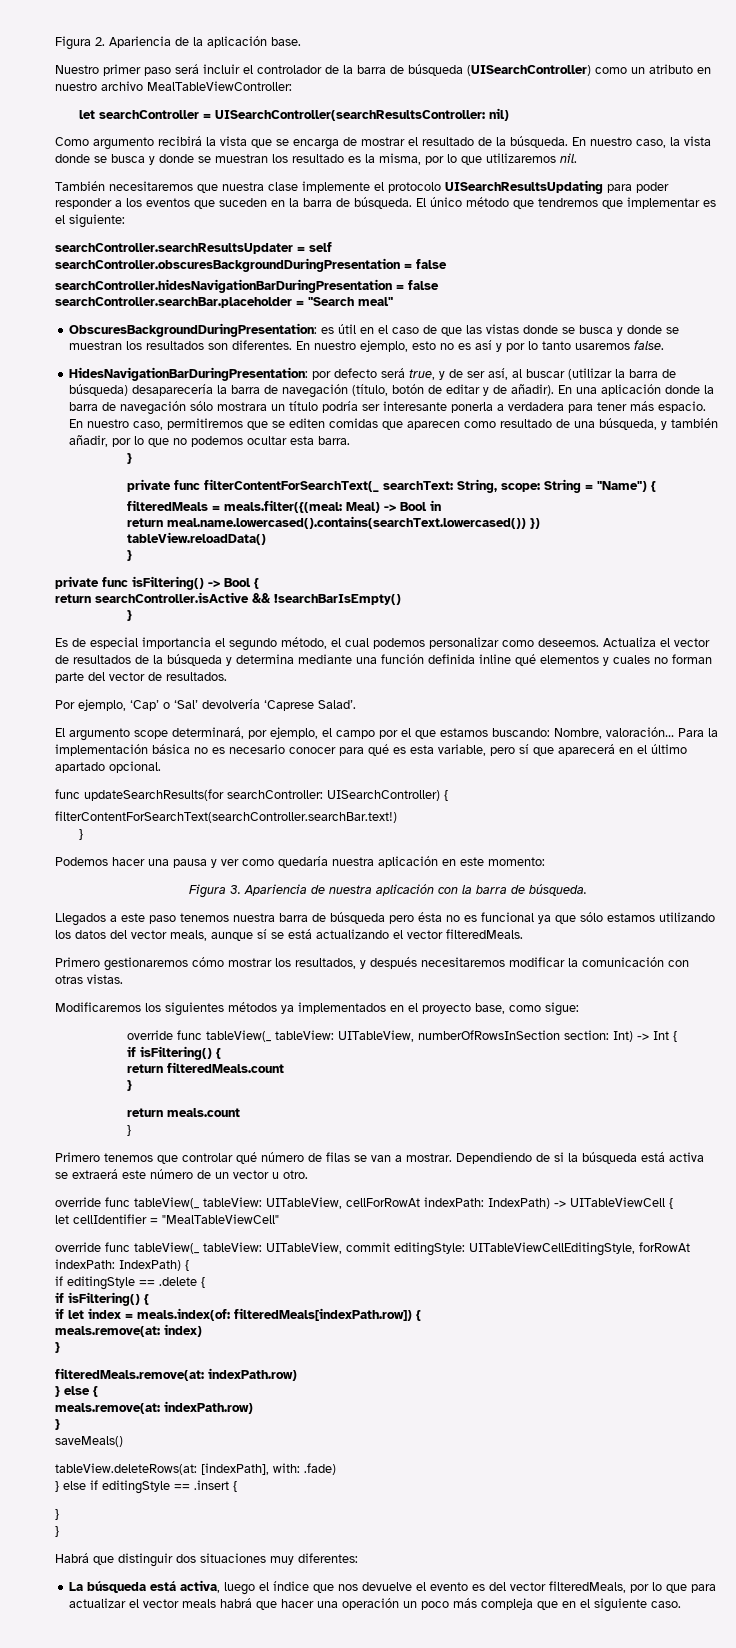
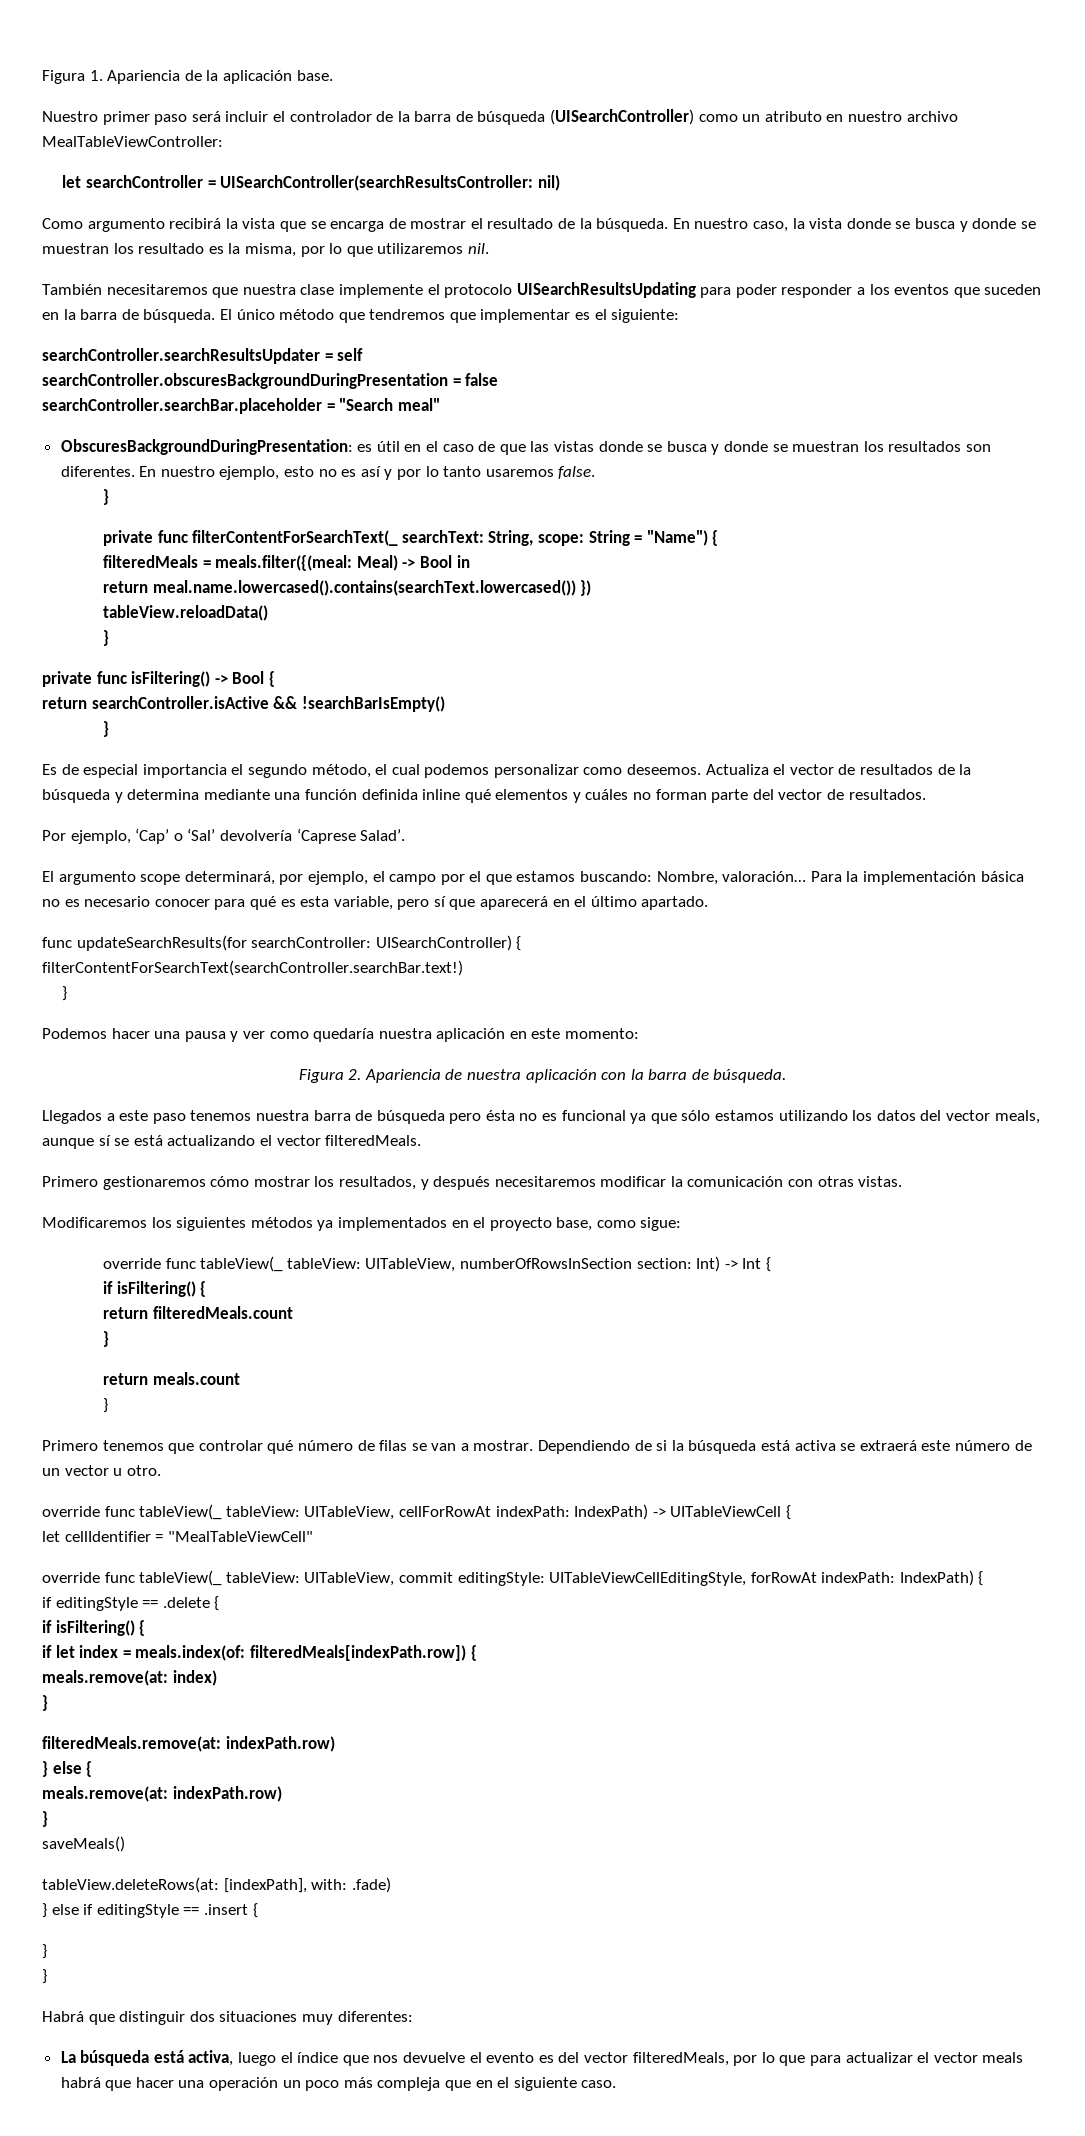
[55,36,105,50] Figura 2. -> [42,70,103,84] Figura 1.
[55,279,439,293] // searchController.hidesNavigationBarDuringPresentation = false -> (499, 379) none
[69,367,677,381] [69,384,715,398] [69,401,707,415] [69,418,719,430] [69,435,351,447] // HidesNavigationBarDuringPresentation: por defecto será true, y de ser así, al buscar (utilizar la barra de búsqueda) desaparecería la barra de navegación (título, botón de editar y de añadir). En una aplicación donde la barra de navegación sólo mostrara un título podría ser interesante ponerla a verdadera para tener más espacio. En nuestro caso, permitiremos que se editen comidas que aparecen como resultado de una búsqueda, y también añadir, por lo que no podemos ocultar esta barra. -> (596, 472) none
[613,655,650,664] cuales -> [585,789,629,800] cuáles
[55,761,161,773] apartado opcional. -> [641,896,709,910] apartado.
[229,885,241,894] 3. -> [348,1069,362,1080] 2.

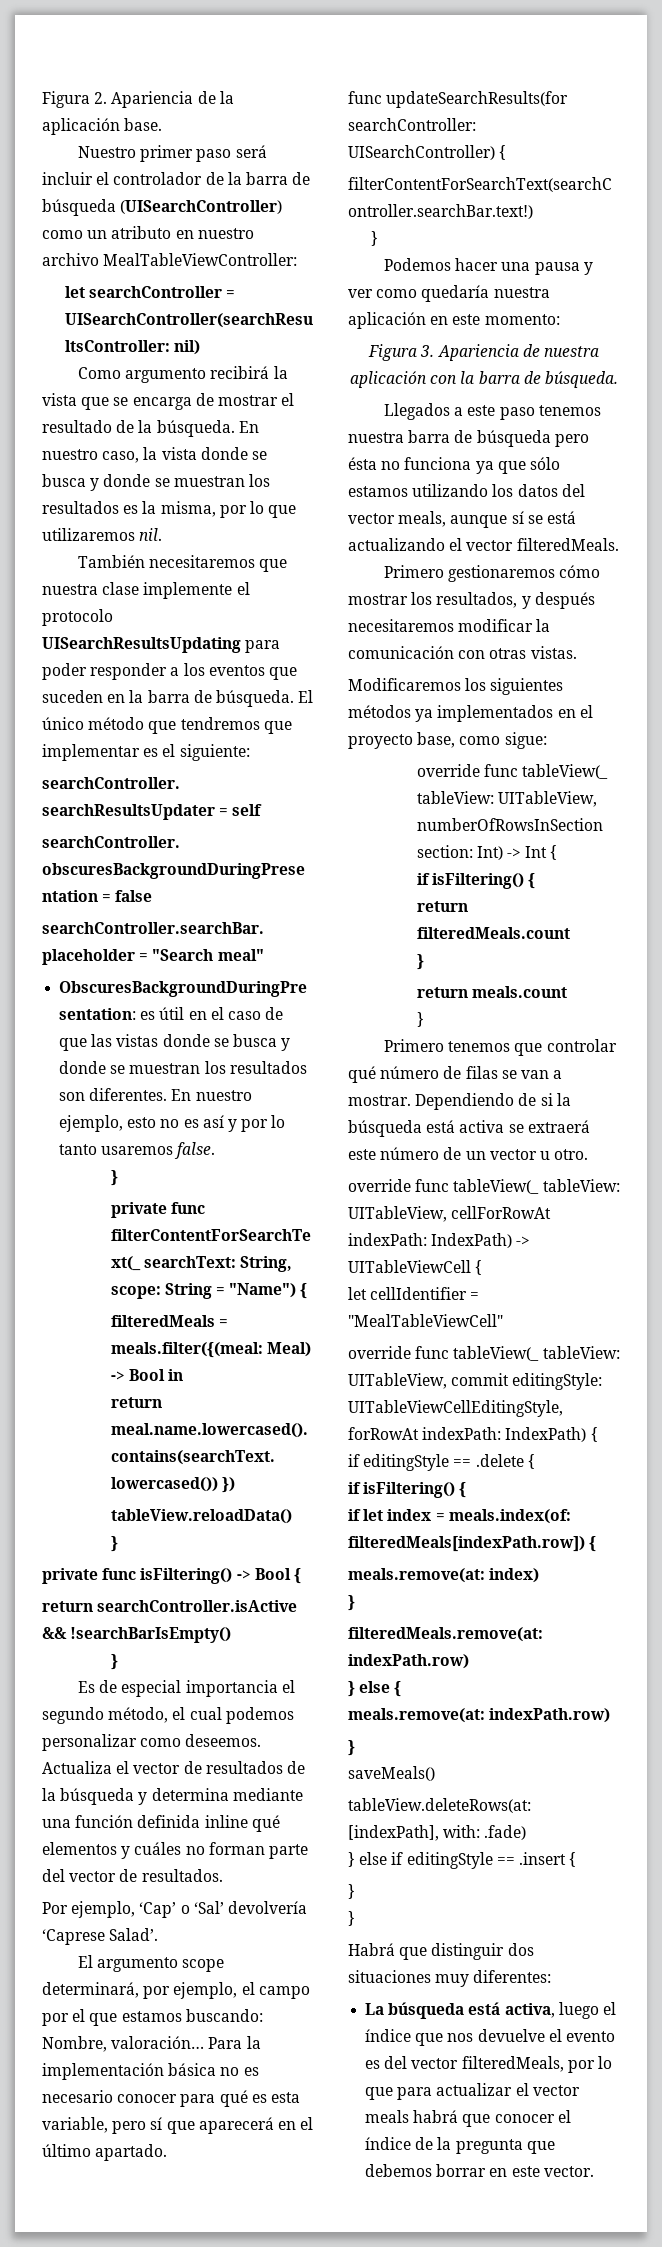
[42,70,103,84] Figura 1. -> [42,91,108,108] Figura 2.
[138,243,205,254] resultado -> [42,501,119,514] resultados
[348,1069,362,1080] 2. -> [420,345,435,357] 3.
[542,1110,626,1121] es funcional -> [404,457,472,470] funciona
[135,2077,617,2091] hacer una operación un poco más compleja que en el siguiente caso. -> [494,2110,571,2123] [365,2137,555,2154] [365,2164,594,2177] conocer el índice de la pregunta que debemos borrar en este vector.

